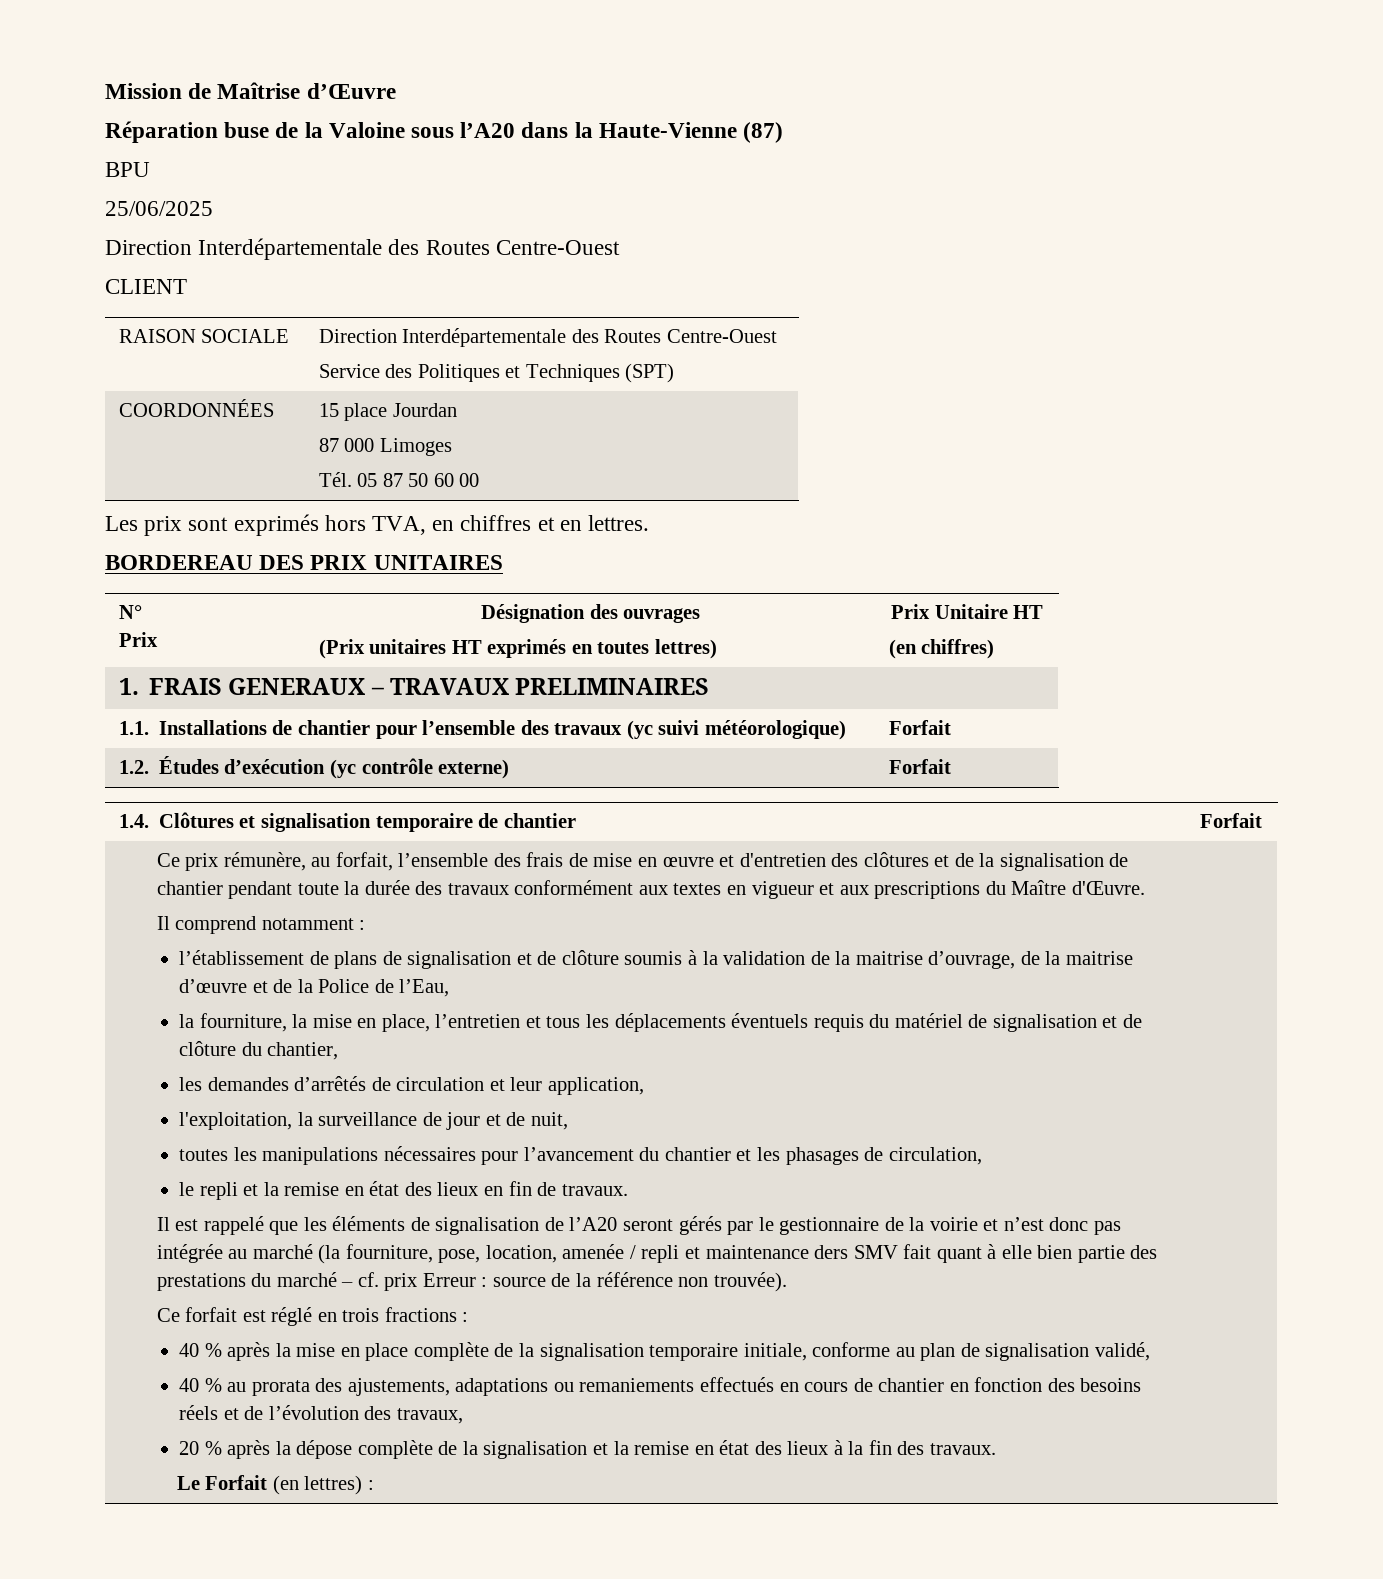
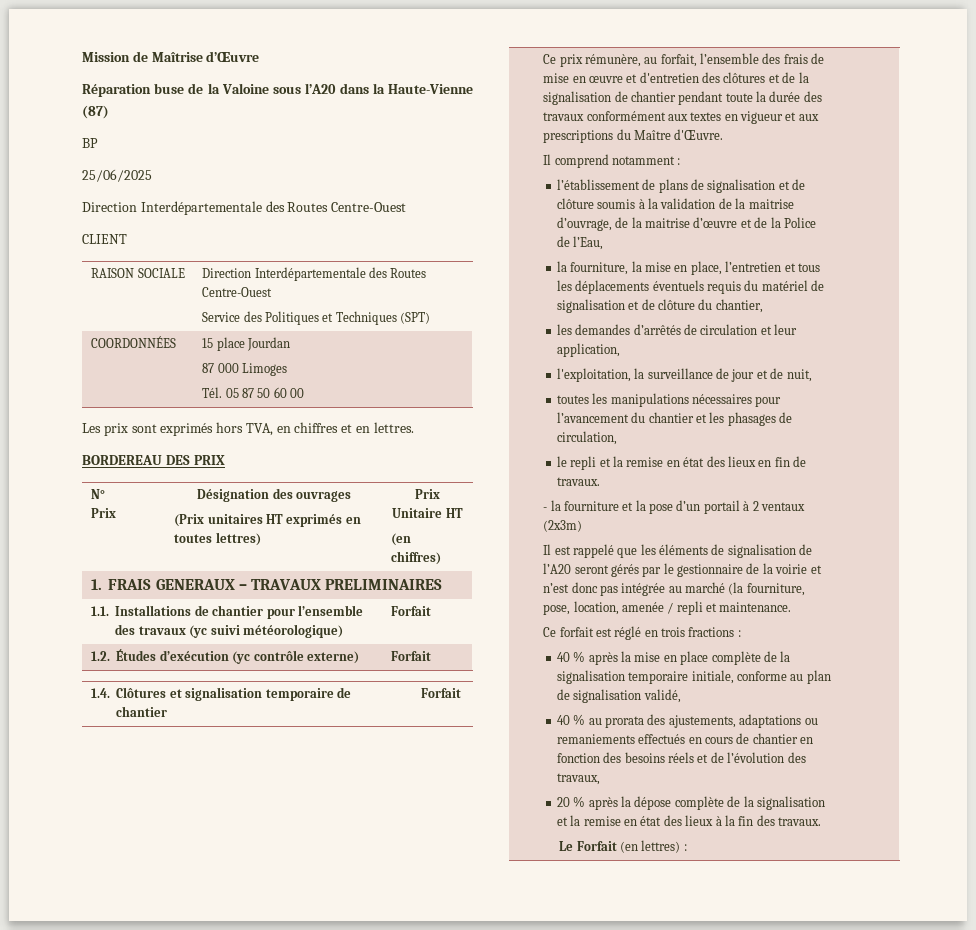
[105,162,150,177] BPU -> [82,138,98,148] BP
[373,555,503,570] UNITAIRES -> (225, 460) none
(628, 1190) none -> [543,500,805,514] [543,520,583,532] // - la fourniture et la pose d’un portail à 2 ventaux (2x3m)
[705,1244,1158,1263] [156,1272,787,1292] maintenance ders SMV fait quant à elle bien partie des prestations du marché – cf. prix Erreur : source de la référence non trouvée). -> [719,602,792,612] maintenance.

